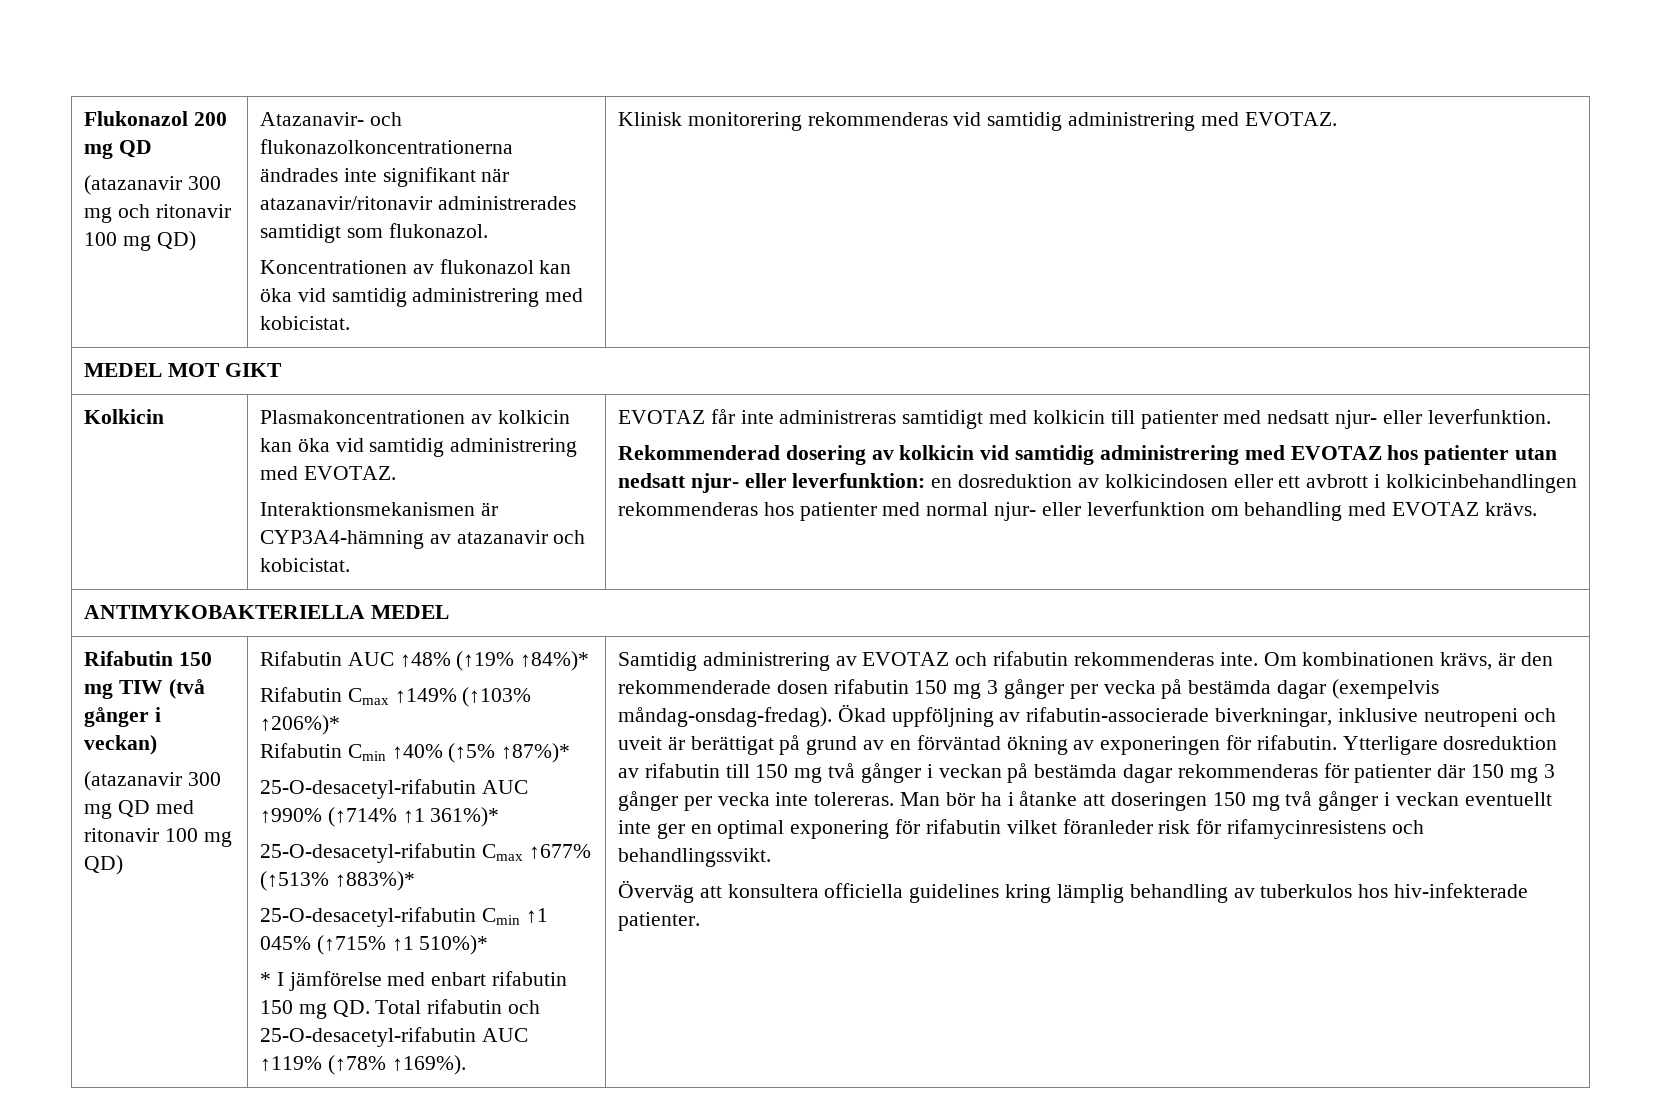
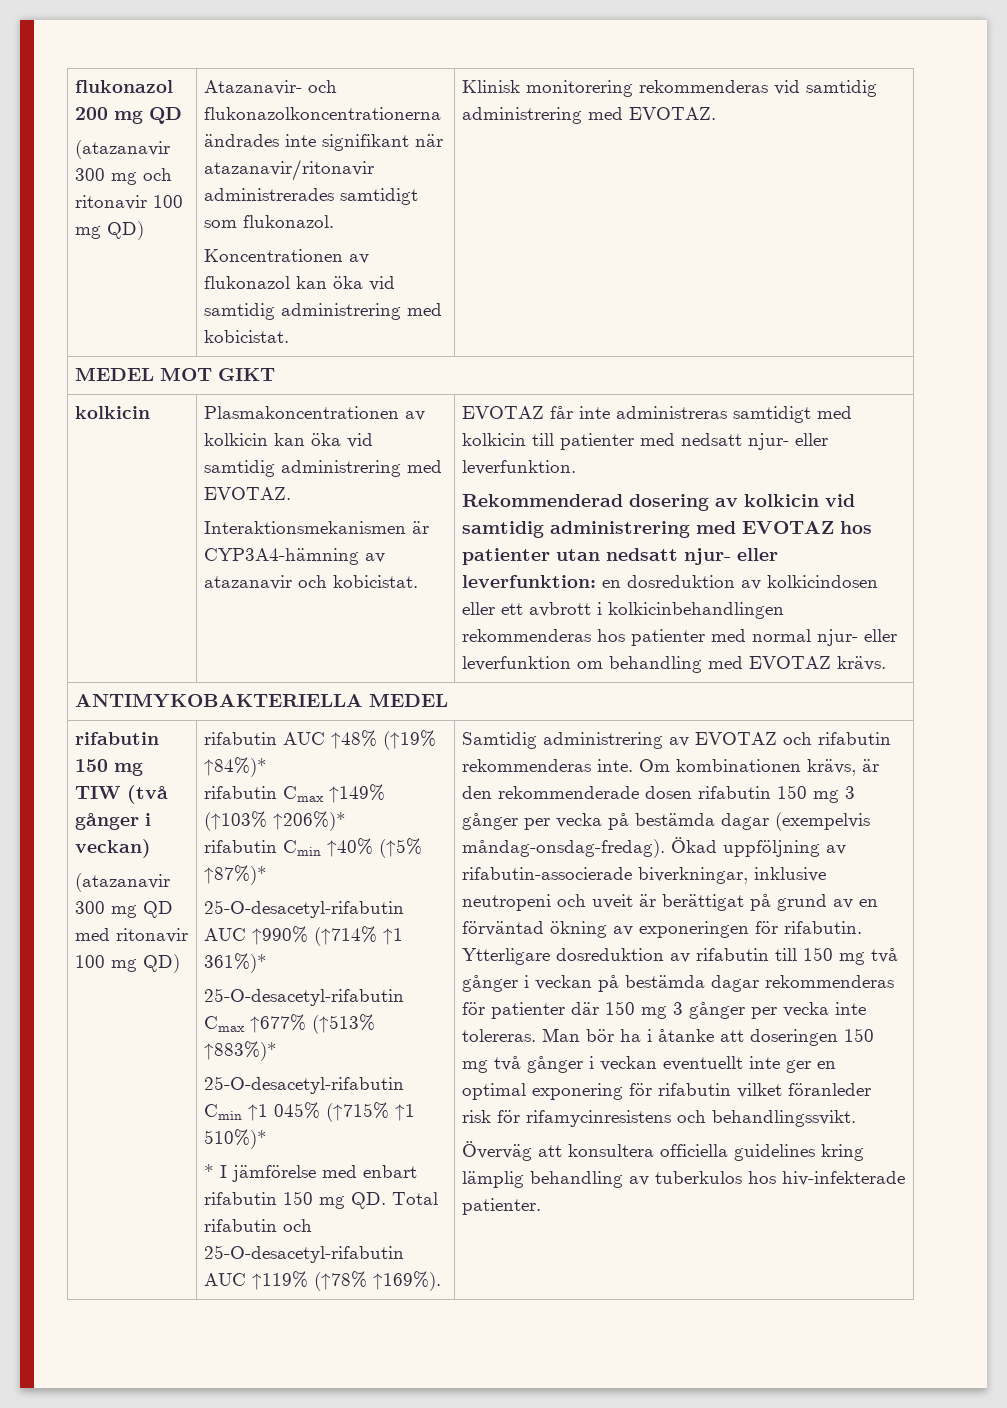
[84,111,189,126] Flukonazol -> [75,80,174,93] flukonazol
[84,409,165,424] Kolkicin -> [75,406,151,419] kolkicin
[84,651,174,666] Rifabutin -> [75,732,160,745] rifabutin
[260,651,343,666] Rifabutin -> [204,732,278,745] rifabutin
[260,687,343,702] Rifabutin -> [204,786,278,799] rifabutin
[260,743,343,758] Rifabutin -> [204,840,278,853] rifabutin

